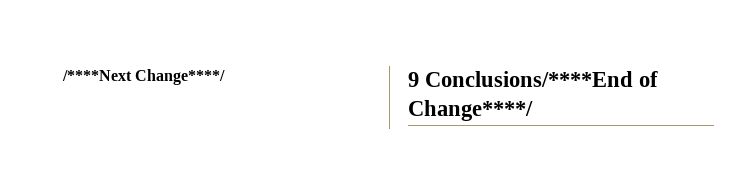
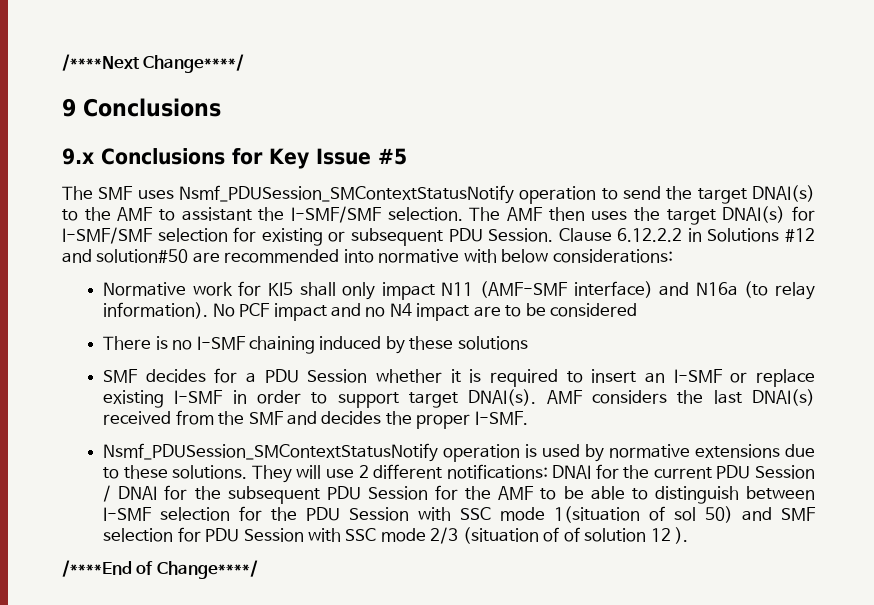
[425,71,634,87] Conclusions/****End -> [83,98,221,117] [62,148,407,169] [62,185,816,204] [62,206,816,225] [62,227,815,246] [62,249,673,263] [103,281,815,300] [103,302,638,321] [103,336,528,354] [103,368,815,387] [103,389,815,408] [103,410,528,429] [103,443,816,462] [103,464,816,483] [103,485,816,504] [103,506,817,523] [103,527,689,544] [62,560,132,577] Conclusions // 9.x Conclusions for Key Issue #5 // The SMF uses Nsmf_PDUSession_SMContextStatusNotify operation to send the target DNAI(s) to the AMF to assistant the I-SMF/SMF selection. The AMF then uses the target DNAI(s) for I-SMF/SMF selection for existing or subsequent PDU Session. Clause 6.12.2.2 in Solutions #12 and solution#50 are recommended into normative with below considerations: // Normative work for KI5 shall only impact N11 (AMF-SMF interface) and N16a (to relay information). No PCF impact and no N4 impact are to be considered // There is no I-SMF chaining induced by these solutions // SMF decides for a PDU Session whether it is required to insert an I-SMF or replace existing I-SMF in order to support target DNAI(s). AMF considers the last DNAI(s) received from the SMF and decides the proper I-SMF. // Nsmf_PDUSession_SMContextStatusNotify operation is used by normative extensions due to these solutions. They will use 2 different notifications: DNAI for the current PDU Session / DNAI for the subsequent PDU Session for the AMF to be able to distinguish between I-SMF selection for the PDU Session with SSC mode 1(situation of sol 50) and SMF selection for PDU Session with SSC mode 2/3 (situation of of solution 12 ). // /****End

